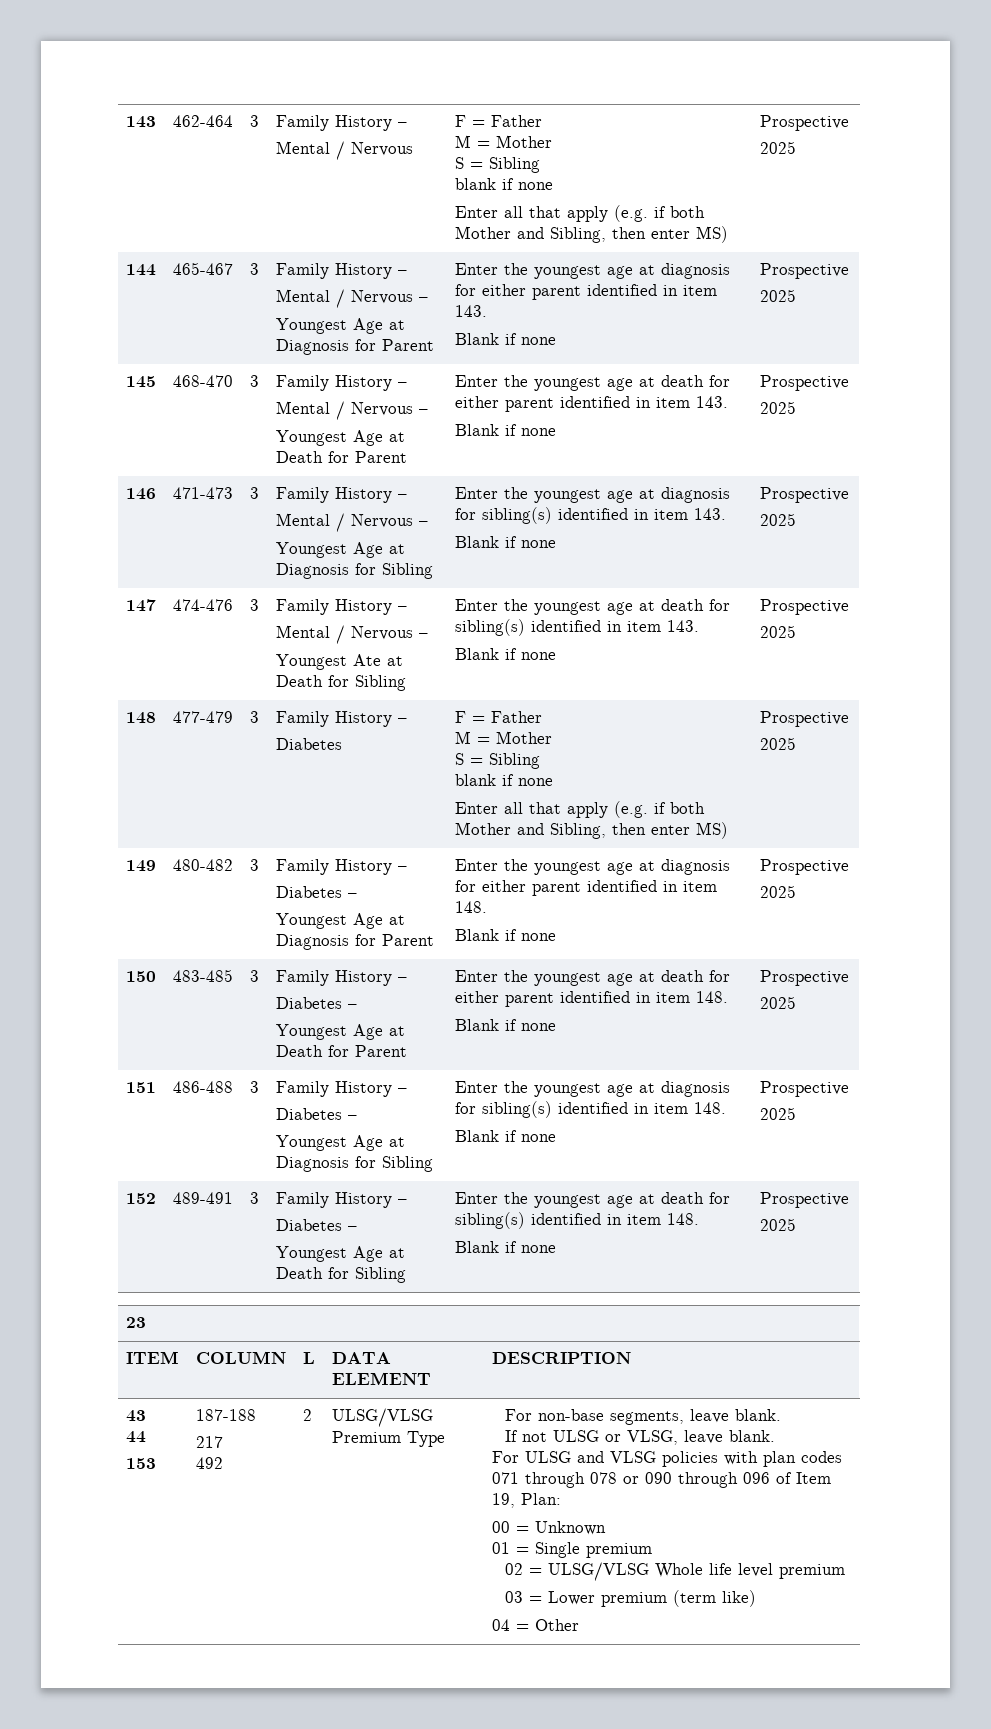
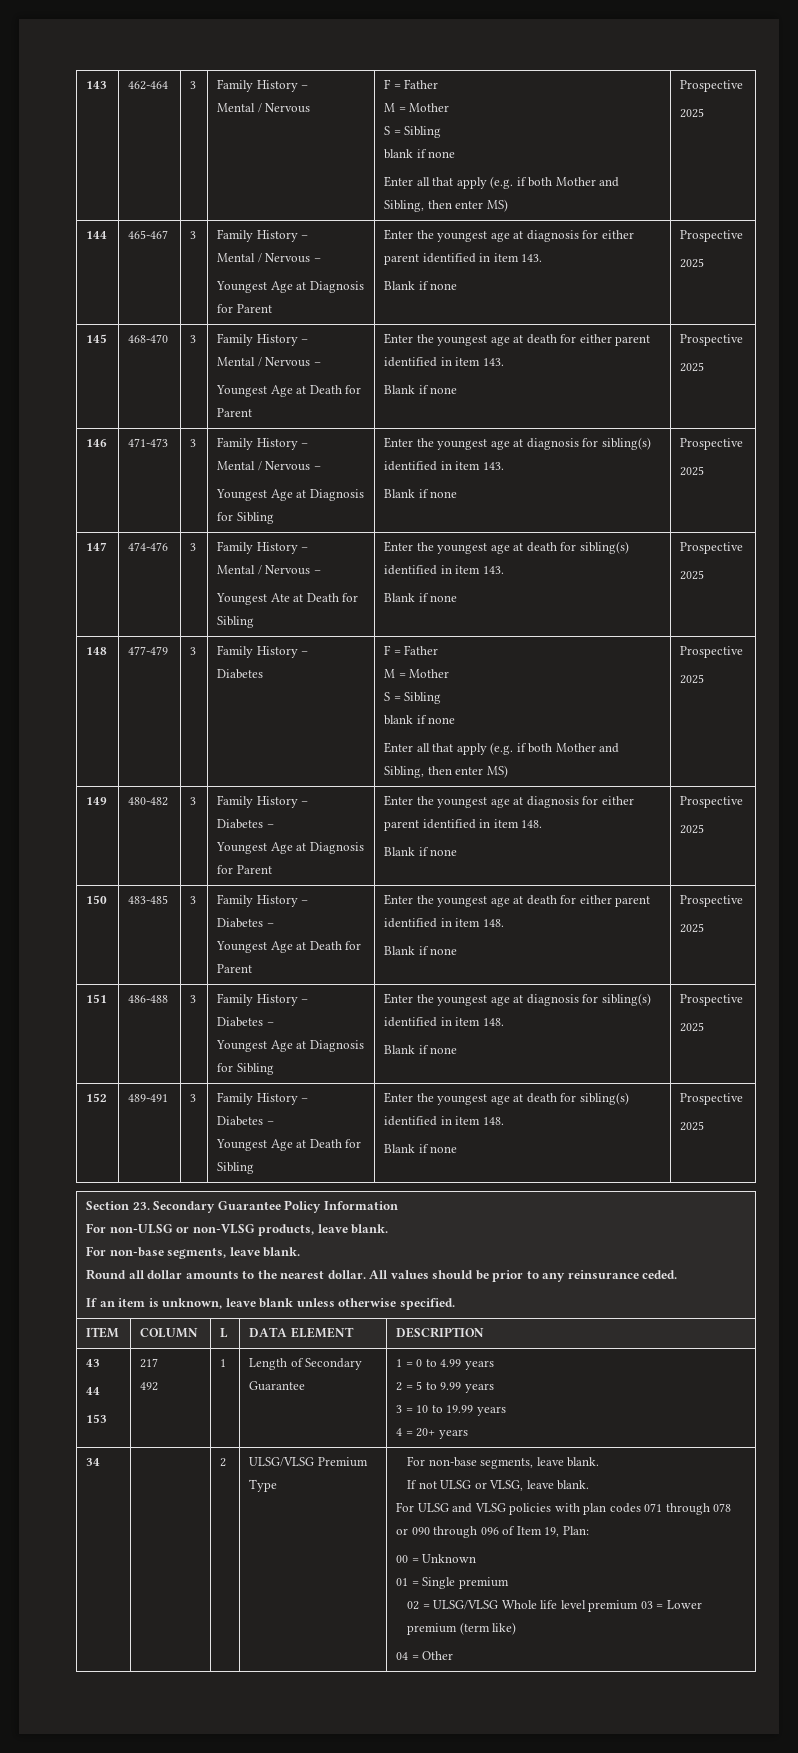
[126,1317,147,1328] 23 -> [86,1200,398,1213] [86,1223,389,1236] [86,1246,301,1259] [86,1269,678,1282] [86,1298,455,1310] Section 23. Secondary Guarantee Policy Information // For non-ULSG or non-VLSG products, leave blank. // For non-base segments, leave blank. // Round all dollar amounts to the nearest dollar. All values should be prior to any reinsurance ceded. // If an item is unknown, leave blank unless otherwise specified.
[196,1409,257,1421] 187-188 // -> (108, 1418) none
(224, 1463) none -> [220,1359,227,1367] [249,1358,363,1370] [249,1381,306,1391] [396,1359,494,1370] [396,1381,494,1393] [396,1405,506,1416] [396,1428,468,1439] [86,1458,101,1466] | 1 | Length of Secondary Guarantee | 1 = 0 to 4.99 years // 2 = 5 to 9.99 years // 3 = 10 to 19.99 years // 4 = 20+ years // 34 |
(845, 1571) // -> (639, 1606) none

